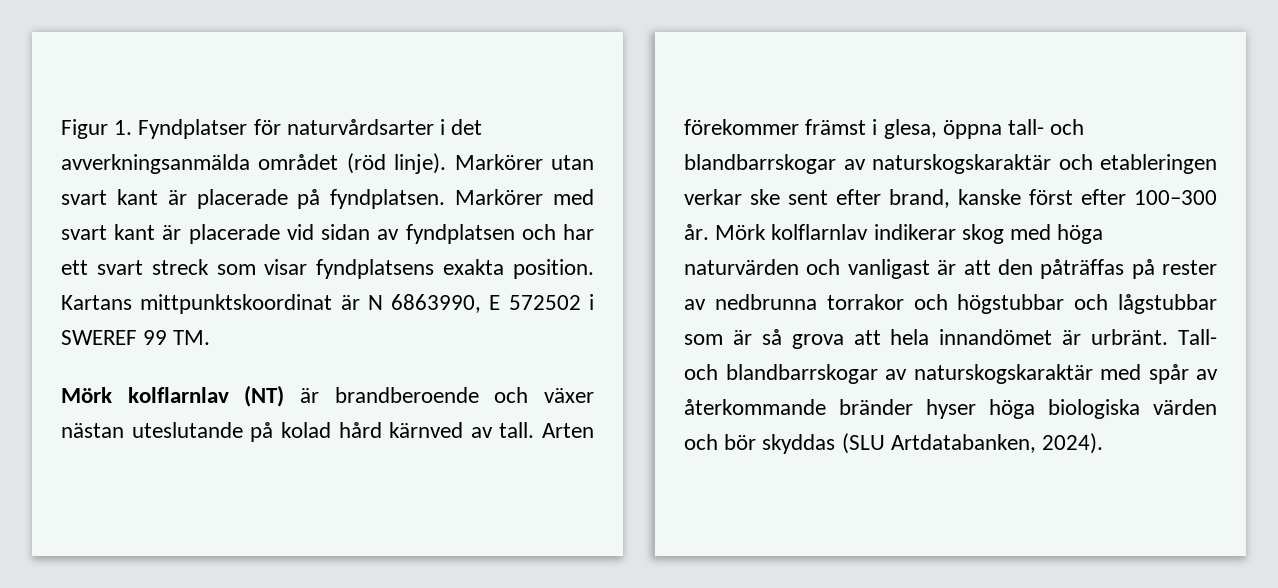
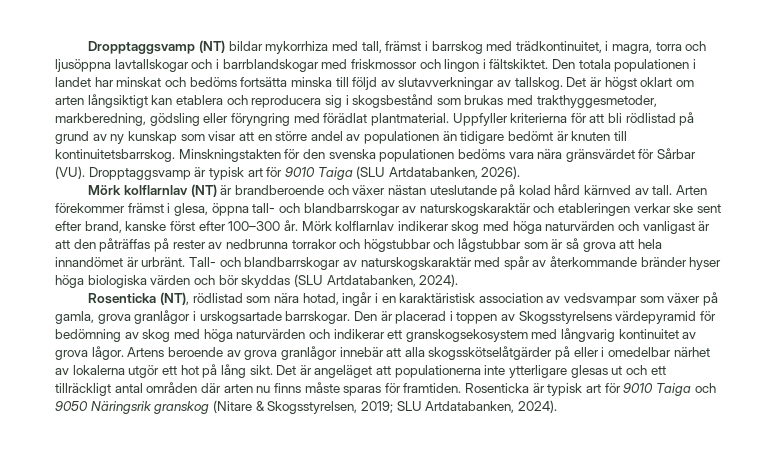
[61,119,483,139] [61,153,594,174] [61,189,594,209] [61,224,594,244] [61,259,594,279] [61,294,594,314] [61,330,211,345] Figur 1. Fyndplatser för naturvårdsarter i det avverkningsanmälda området (röd linje). Markörer utan svart kant är placerade på fyndplatsen. Markörer med svart kant är placerade vid sidan av fyndplatsen och har ett svart streck som visar fyndplatsens exakta position. Kartans mittpunktskoordinat är N 6863990, E 572502 i SWEREF 99 TM. -> [88,40,707,54] [55,59,697,72] [55,77,694,90] [55,94,657,108] [55,112,695,126] [55,131,627,144] [55,148,697,162] [55,166,521,180] Dropptaggsvamp (NT) bildar mykorrhiza med tall, främst i barrskog med trädkontinuitet, i magra, torra och ljusöppna lavtallskogar och i barrblandskogar med friskmossor och lingon i fältskiktet. Den totala populationen i landet har minskat och bedöms fortsätta minska till följd av slutavverkningar av tallskog. Det är högst oklart om arten långsiktigt kan etablera och reproducera sig i skogsbestånd som brukas med trakthyggesmetoder, markberedning, gödsling eller föryngring med förädlat plantmaterial. Uppfyller kriterierna för att bli rödlistad på grund av ny kunskap som visar att en större andel av populationen än tidigare bedömt är knuten till kontinuitetsbarrskog. Minskningstakten för den svenska populationen bedöms vara nära gränsvärdet för Sårbar (VU). Dropptaggsvamp är typisk art för 9010 Taiga (SLU Artdatabanken, 2026).
(1104, 443) none -> [88,292,719,306] [55,310,717,324] [55,328,697,342] [55,346,710,360] [55,364,666,378] [55,382,716,396] [55,400,557,414] // Rosenticka (NT), rödlistad som nära hotad, ingår i en karaktäristisk association av vedsvampar som växer på gamla, grova granlågor i urskogsartade barrskogar. Den är placerad i toppen av Skogsstyrelsens värdepyramid för bedömning av skog med höga naturvärden och indikerar ett granskogsekosystem med långvarig kontinuitet av grova lågor. Artens beroende av grova granlågor innebär att alla skogsskötselåtgärder på eller i omedelbar närhet av lokalerna utgör ett hot på lång sikt. Det är angeläget att populationerna inte ytterligare glesas ut och ett tillräckligt antal områden där arten nu finns måste sparas för framtiden. Rosenticka är typisk art för 9010 Taiga och 9050 Näringsrik granskog (Nitare & Skogsstyrelsen, 2019; SLU Artdatabanken, 2024).

